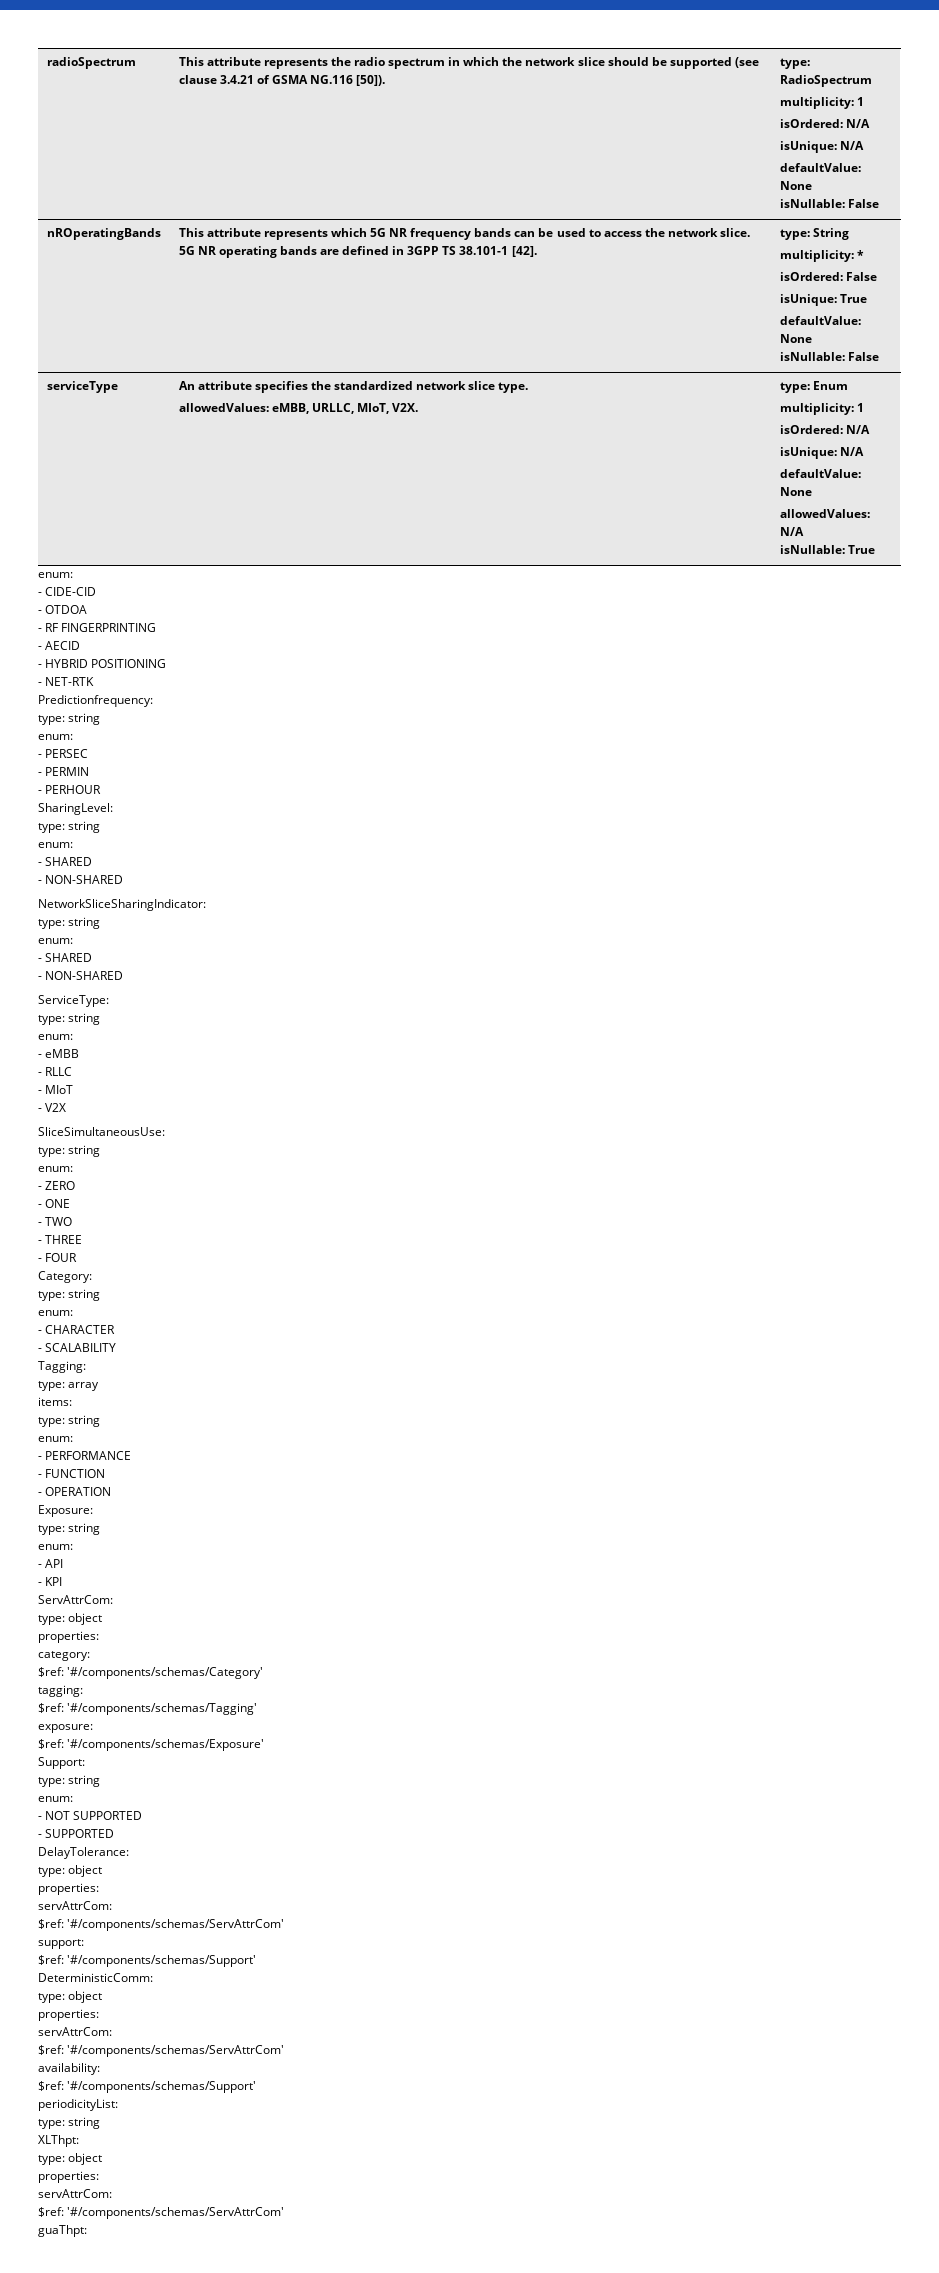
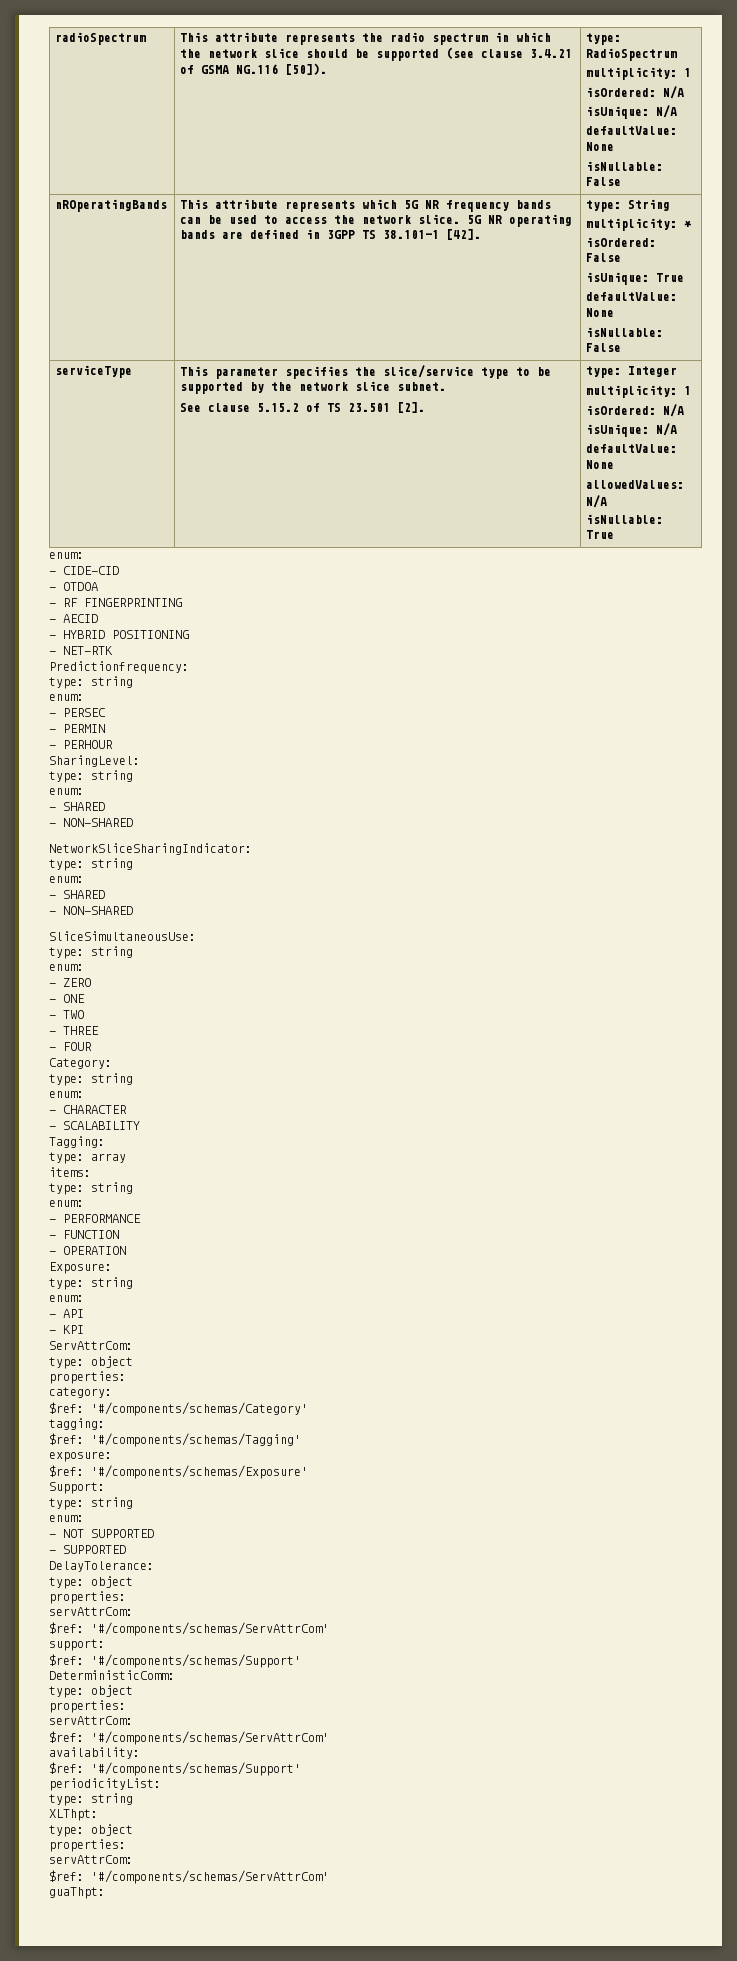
[178,381,529,393] [178,403,418,414] [779,381,848,393] An attribute specifies the standardized network slice type. // allowedValues: eMBB, URLLC, MIoT, V2X. | type: Enum -> [180,365,552,379] [180,381,447,394] [180,402,426,413] [586,366,678,378] This parameter specifies the slice/service type to be supported by the network slice subnet. // See clause 5.15.2 of TS 23.501 [2]. | type: Integer
[38,995,109,1007] [38,1013,101,1025] [38,1034,73,1040] [38,1049,80,1058] [38,1067,73,1076] [38,1085,74,1094] [38,1103,67,1112] // ServiceType: // type: string // enum: // - eMBB // - RLLC // - MIoT // - V2X -> (133, 910) none

